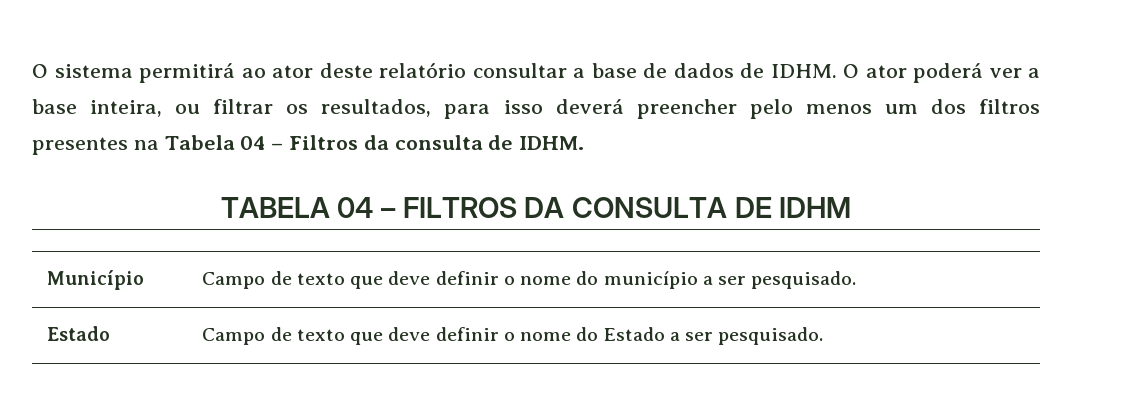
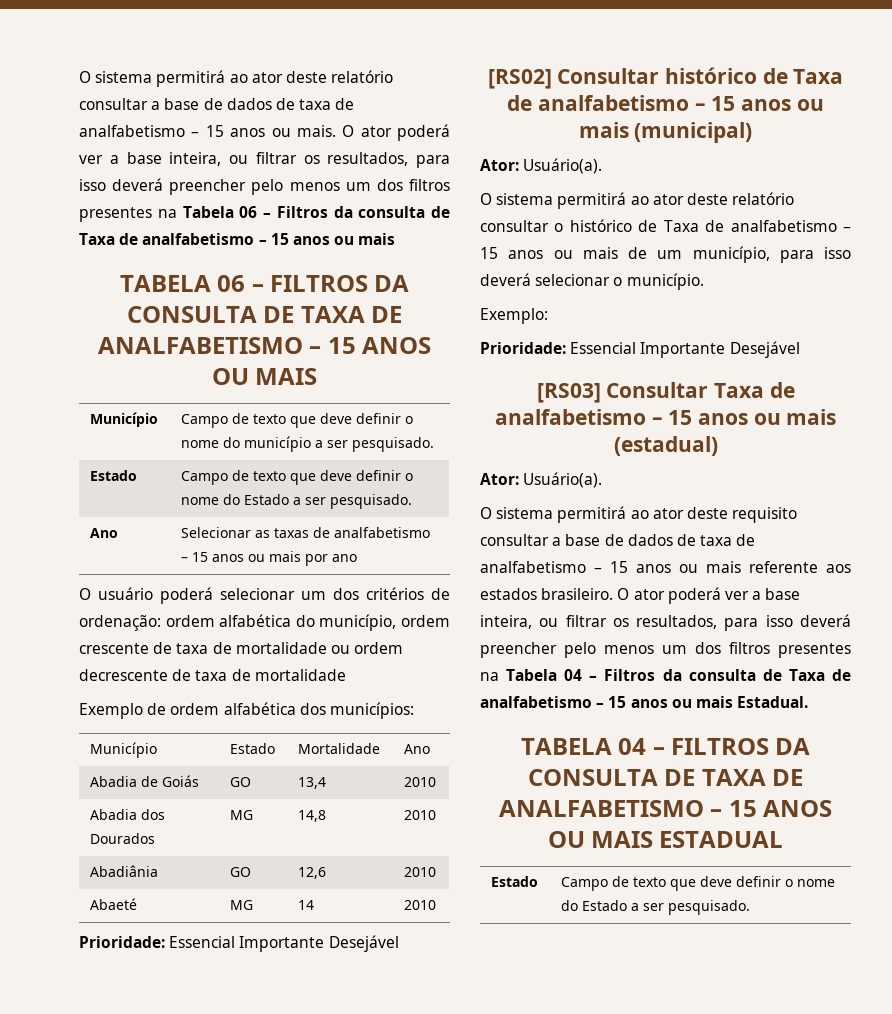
[770,64,837,78] IDHM. -> [299,98,355,110] [79,125,336,137] taxa de analfabetismo – 15 anos ou mais.
[240,135,585,150] [220,197,852,218] 04 – Filtros da consulta de IDHM. // TABELA 04 – FILTROS DA CONSULTA DE IDHM -> [239,206,450,218] [79,233,396,245] [119,275,410,292] [126,306,403,323] [97,337,432,354] [211,368,318,385] 06 – Filtros da consulta de Taxa de analfabetismo – 15 anos ou mais // TABELA 06 – FILTROS DA CONSULTA DE TAXA DE ANALFABETISMO – 15 ANOS OU MAIS
(824, 336) none -> [90,528,119,538] [181,527,431,538] [181,551,358,566] [79,587,450,604] [79,614,450,631] [79,642,404,654] [79,669,346,681] [79,702,414,719] [90,742,158,758] [230,743,276,754] [298,743,381,754] [404,744,431,754] [90,775,200,787] [230,777,252,787] [298,777,327,789] [404,777,437,787] [90,809,166,820] [90,833,156,844] [230,810,254,820] [298,810,327,822] [404,810,437,820] [90,865,159,877] [230,867,252,877] [298,867,327,879] [404,867,437,877] [90,898,138,910] [230,900,254,910] [298,900,315,910] [404,900,437,910] [79,935,399,952] [487,67,844,89] [507,95,824,111] [578,122,753,143] [480,158,603,174] [480,192,795,209] [480,219,851,232] [480,246,851,263] [480,273,704,290] [480,308,548,324] [480,341,800,358] [536,382,795,403] [494,409,837,425] [613,436,718,456] [480,472,603,488] [480,506,798,523] [480,534,756,546] [480,561,851,573] [480,587,801,604] [480,614,851,631] [480,642,851,658] [480,669,851,681] [480,696,809,708] [520,738,811,755] [527,769,804,786] [498,800,833,817] [547,831,784,848] [491,876,539,887] [561,876,836,891] [561,900,751,915] // Ano | Selecionar as taxas de analfabetismo – 15 anos ou mais por ano // O usuário poderá selecionar um dos critérios de ordenação: ordem alfabética do município, ordem crescente de taxa de mortalidade ou ordem decrescente de taxa de mortalidade // Exemplo de ordem alfabética dos municípios: // Município | Estado | Mortalidade | Ano // Abadia de Goiás | GO | 13,4 | 2010 // Abadia dos Dourados | MG | 14,8 | 2010 // Abadiânia | GO | 12,6 | 2010 // Abaeté | MG | 14 | 2010 // Prioridade: Essencial Importante Desejável // [RS02] Consultar histórico de Taxa de analfabetismo – 15 anos ou mais (municipal) // Ator: Usuário(a). // O sistema permitirá ao ator deste relatório consultar o histórico de Taxa de analfabetismo – 15 anos ou mais de um município, para isso deverá selecionar o município. // Exemplo: // Prioridade: Essencial Importante Desejável // [RS03] Consultar Taxa de analfabetismo – 15 anos ou mais (estadual) // Ator: Usuário(a). // O sistema permitirá ao ator deste requisito consultar a base de dados de taxa de analfabetismo – 15 anos ou mais referente aos estados brasileiro. O ator poderá ver a base inteira, ou filtrar os resultados, para isso deverá preencher pelo menos um dos filtros presentes na Tabela 04 – Filtros da consulta de Taxa de analfabetismo – 15 anos ou mais Estadual. // TABELA 04 – FILTROS DA CONSULTA DE TAXA DE ANALFABETISMO – 15 ANOS OU MAIS ESTADUAL // Estado | Campo de texto que deve definir o nome do Estado a ser pesquisado.

